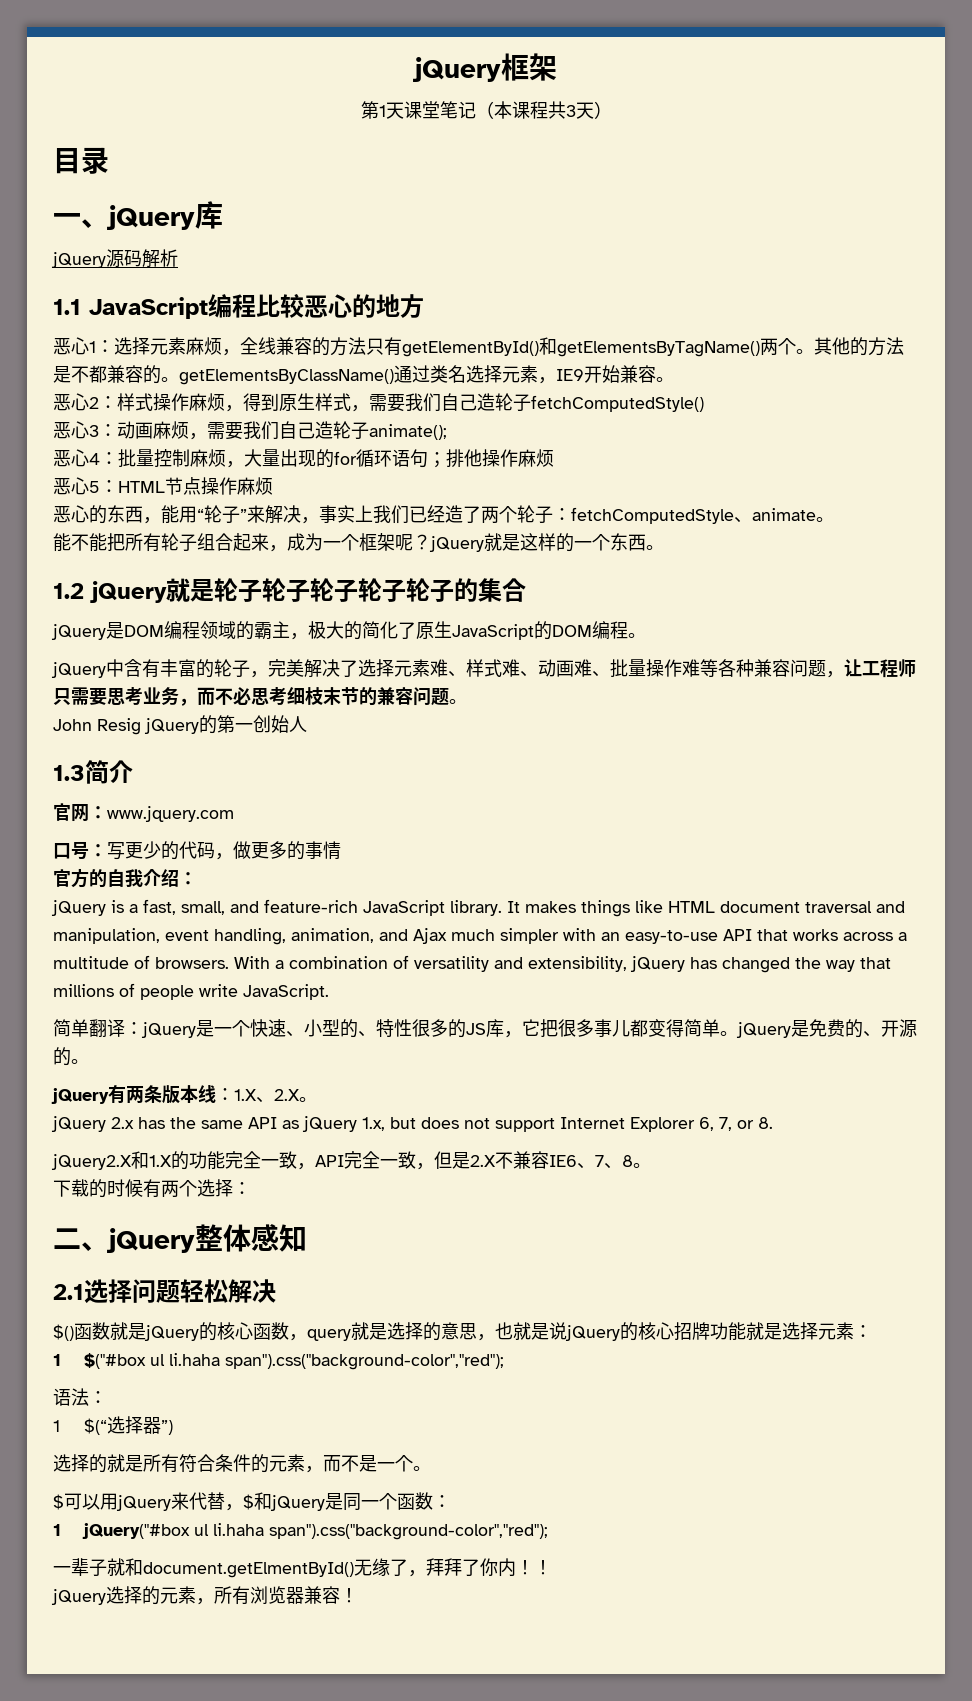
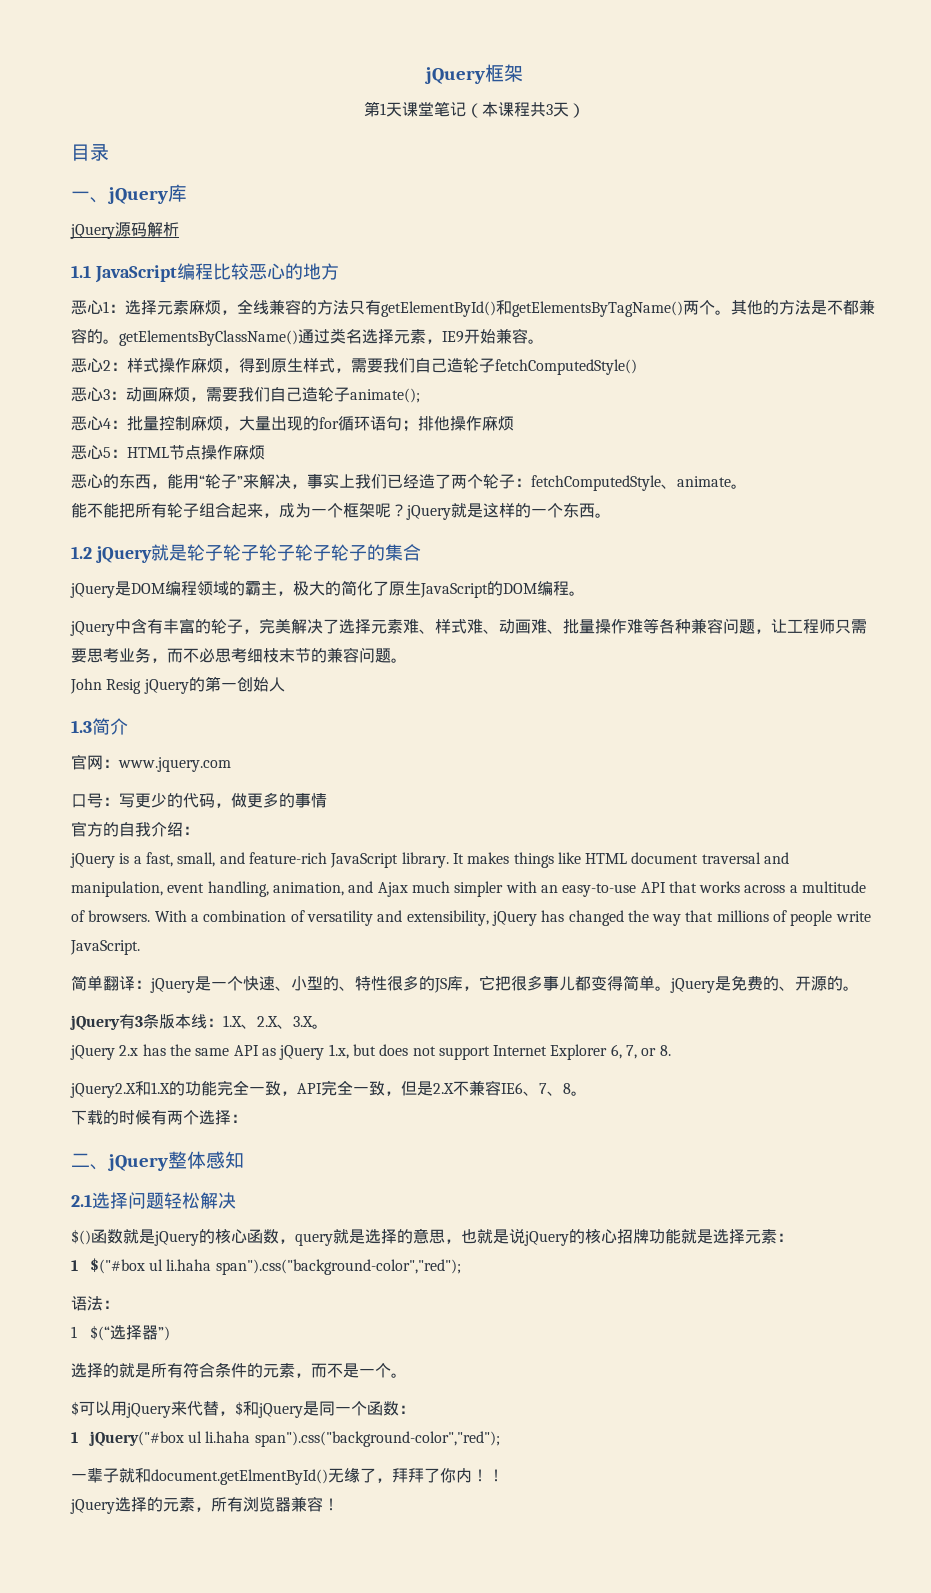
[126,1086,144,1103] 两 -> [135,1016,143,1027] 3
(300, 1095) none -> [277,1016,313,1029] 、3.X

